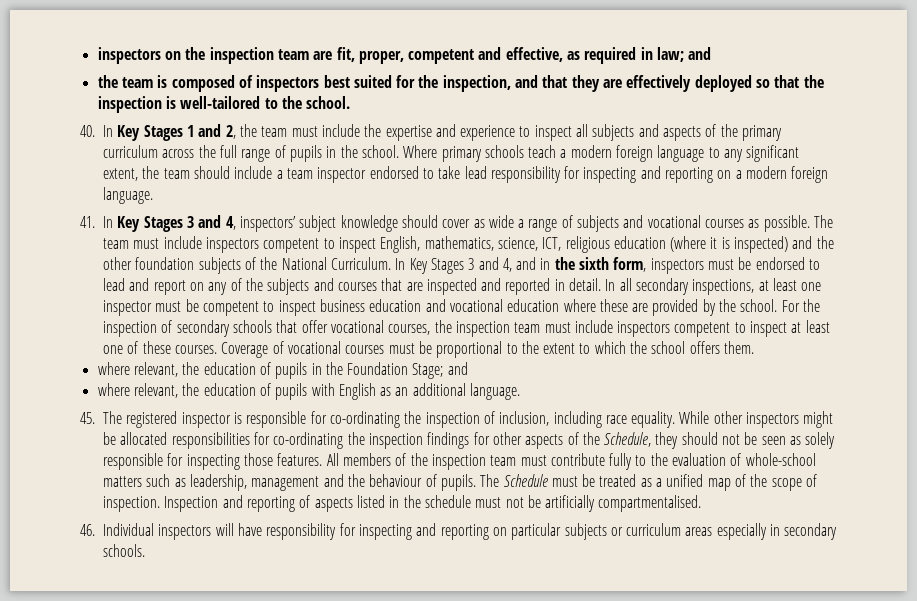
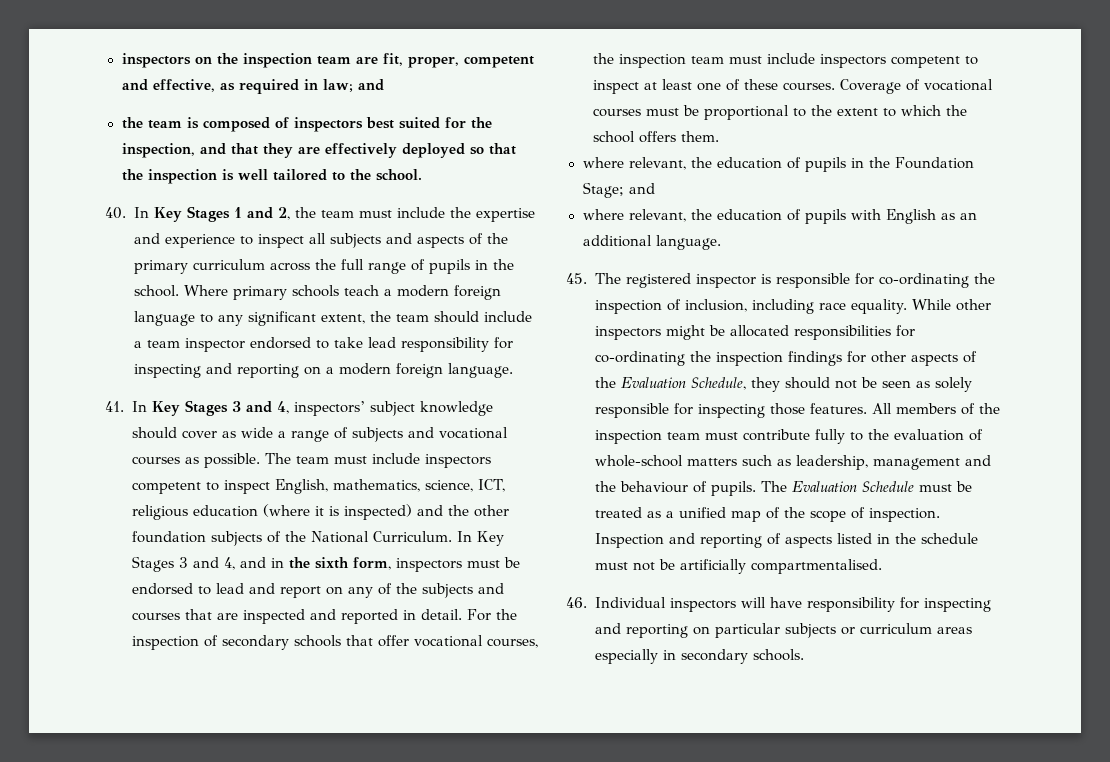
[180,96,261,109] well-tailored -> [237,169,327,181] well tailored
[605,278,822,295] [103,299,778,316] In all secondary inspections, at least one inspector must be competent to inspect business education and vocational education where these are provided by the school. -> (462, 614) none
(600, 438) none -> [620,377,686,388] Evaluation
(500, 480) none -> [791,481,857,492] Evaluation

